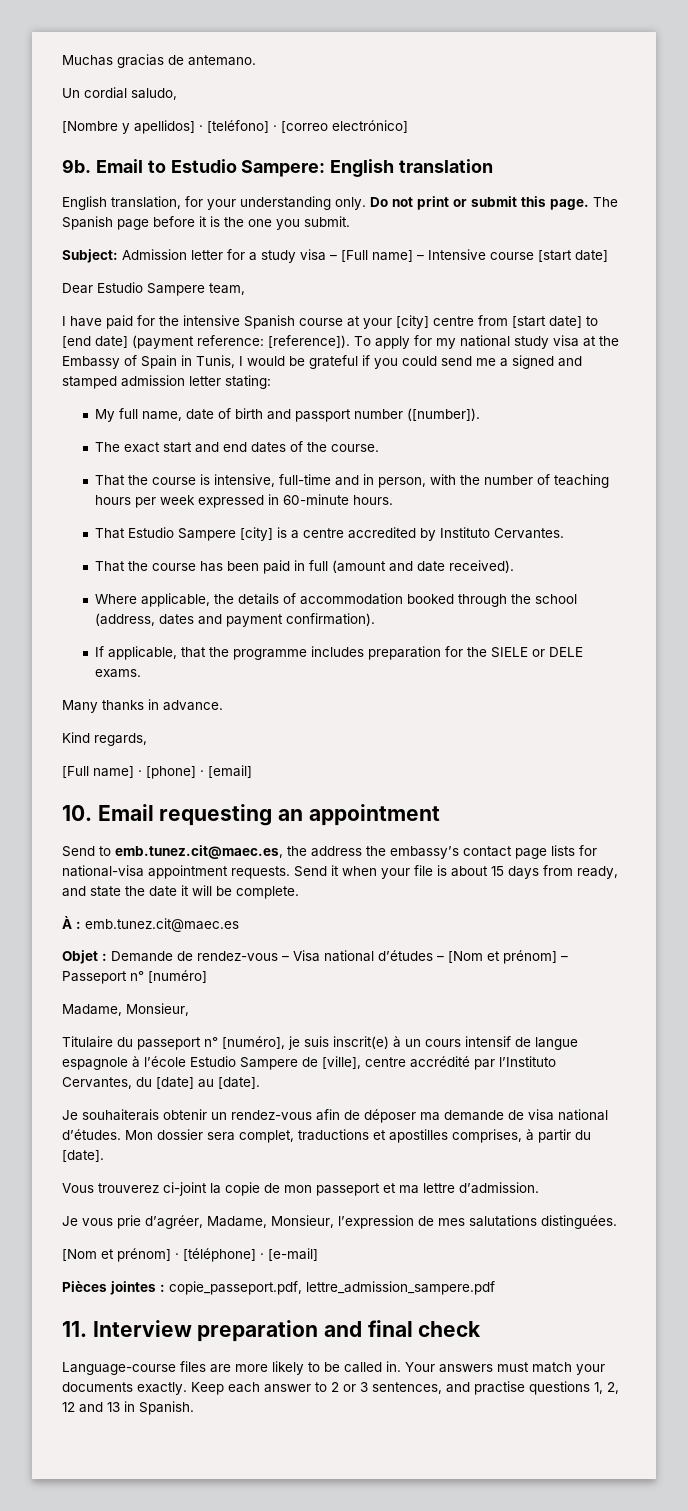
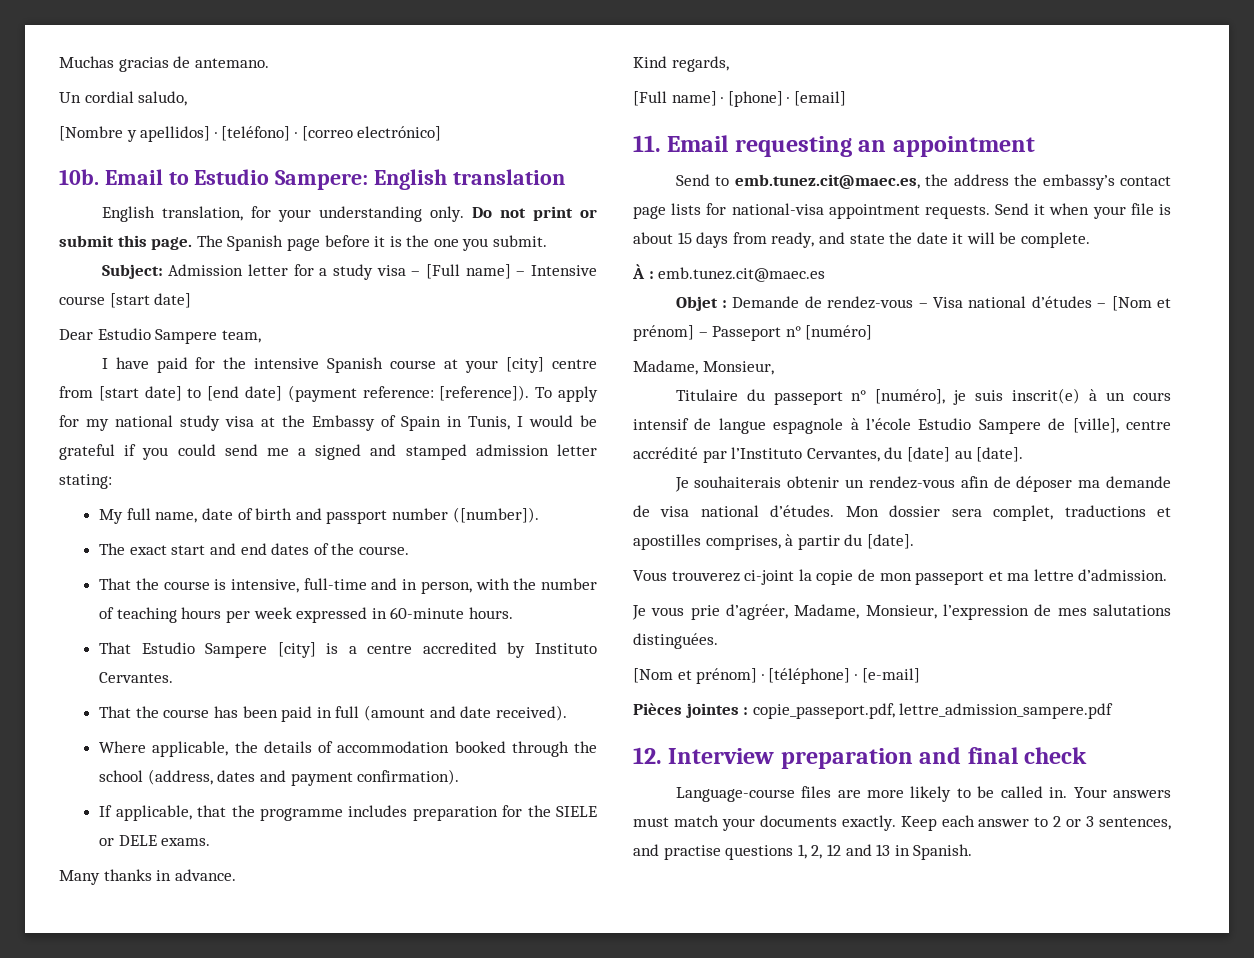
[62,159,91,173] 9b. -> [59,169,99,185] 10b.
[62,805,92,821] 10. -> [633,135,661,152] 11.
[62,1321,87,1337] 11. -> [633,747,662,764] 12.

